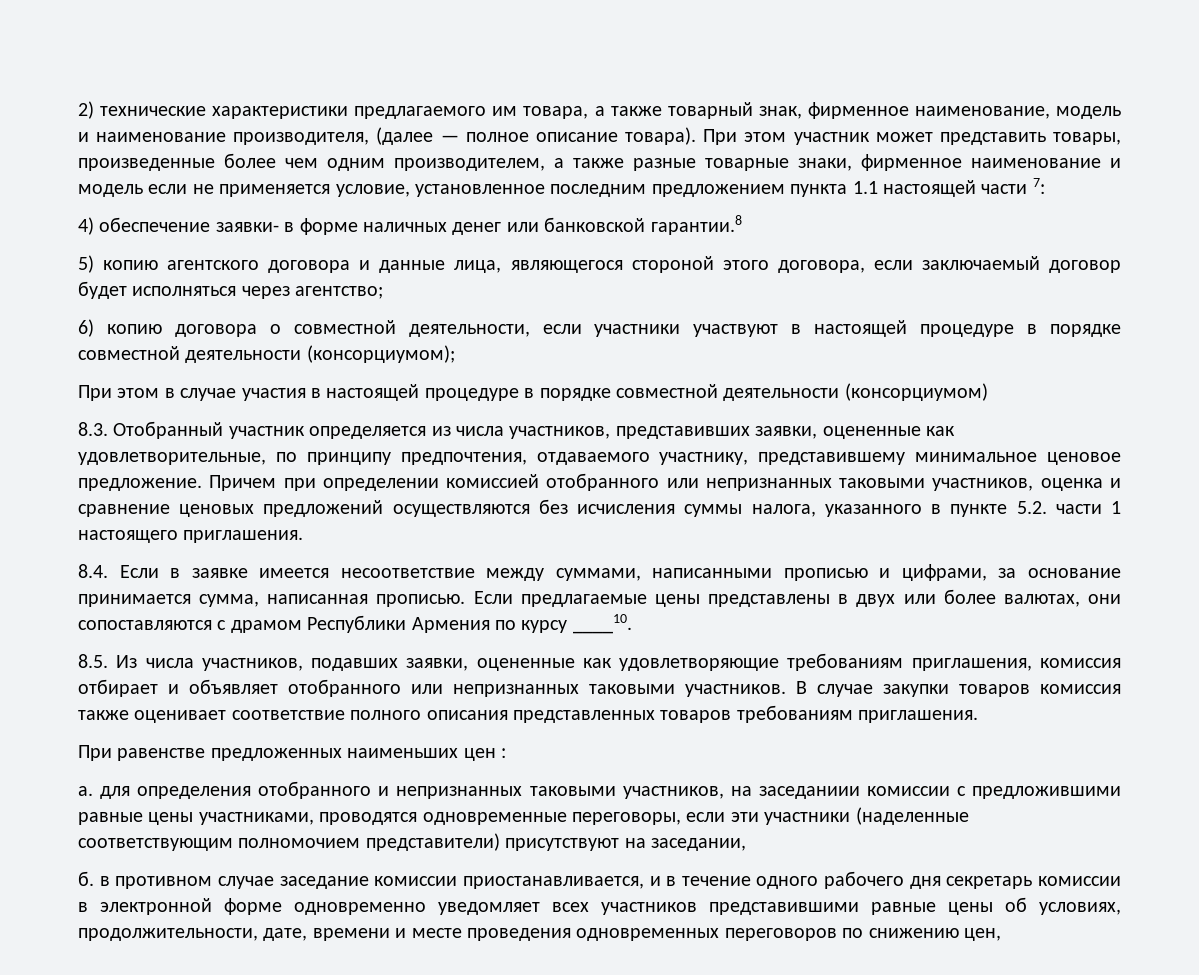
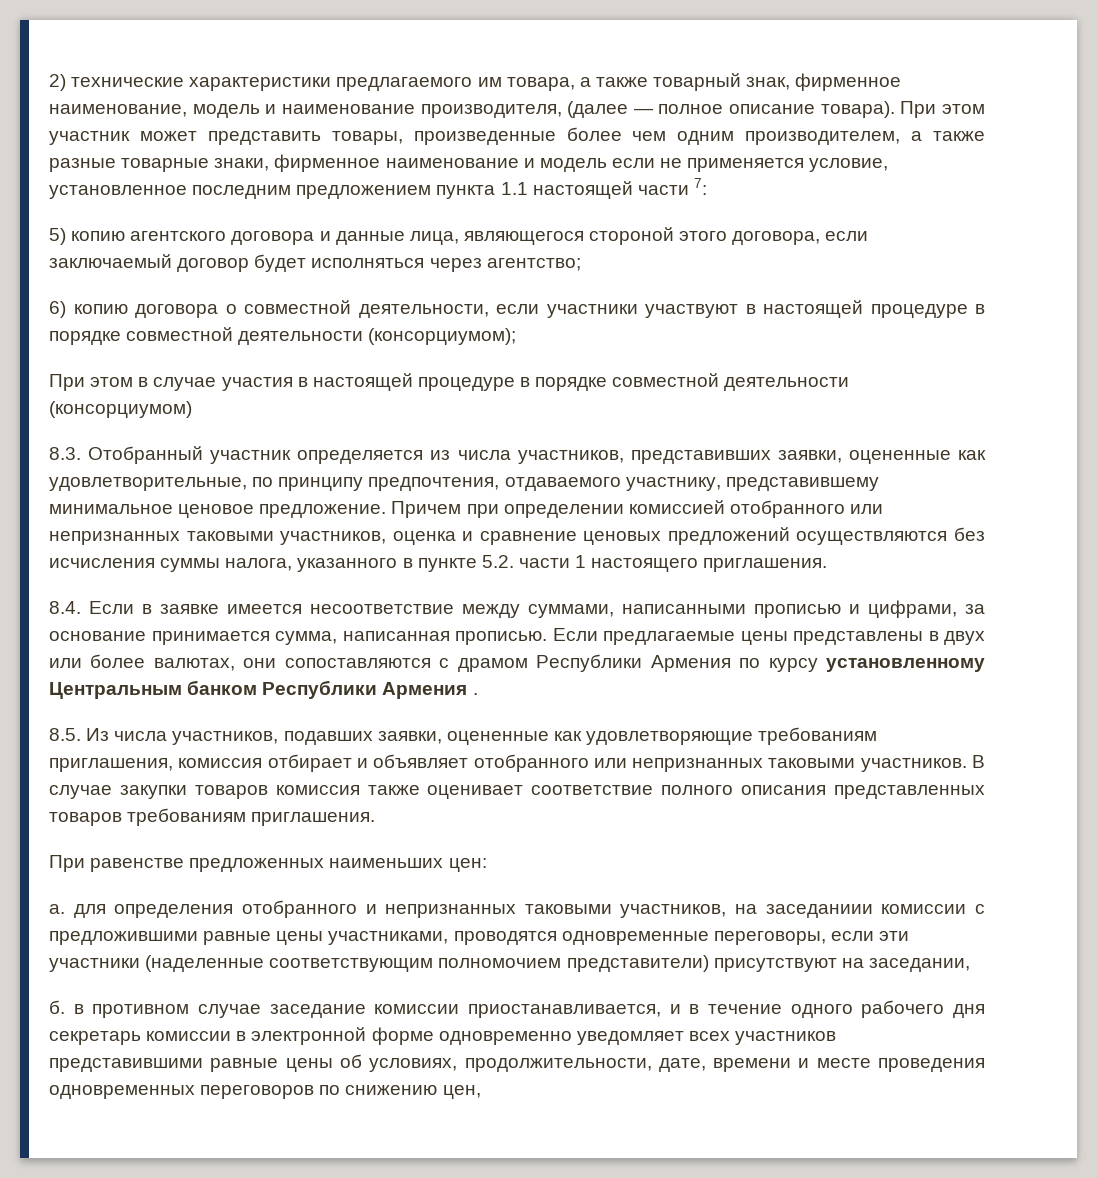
[78,215,742,235] // 4) обеспечение заявки- в форме наличных денег или банковской гарантии.8 -> (707, 186) none
[572,614,632,634] ____10. -> [826,658,986,672] [49,680,478,699] установленному Центральным банком Республики Армения .
[463,748,506,761] цен : -> [448,858,487,872] цен:

